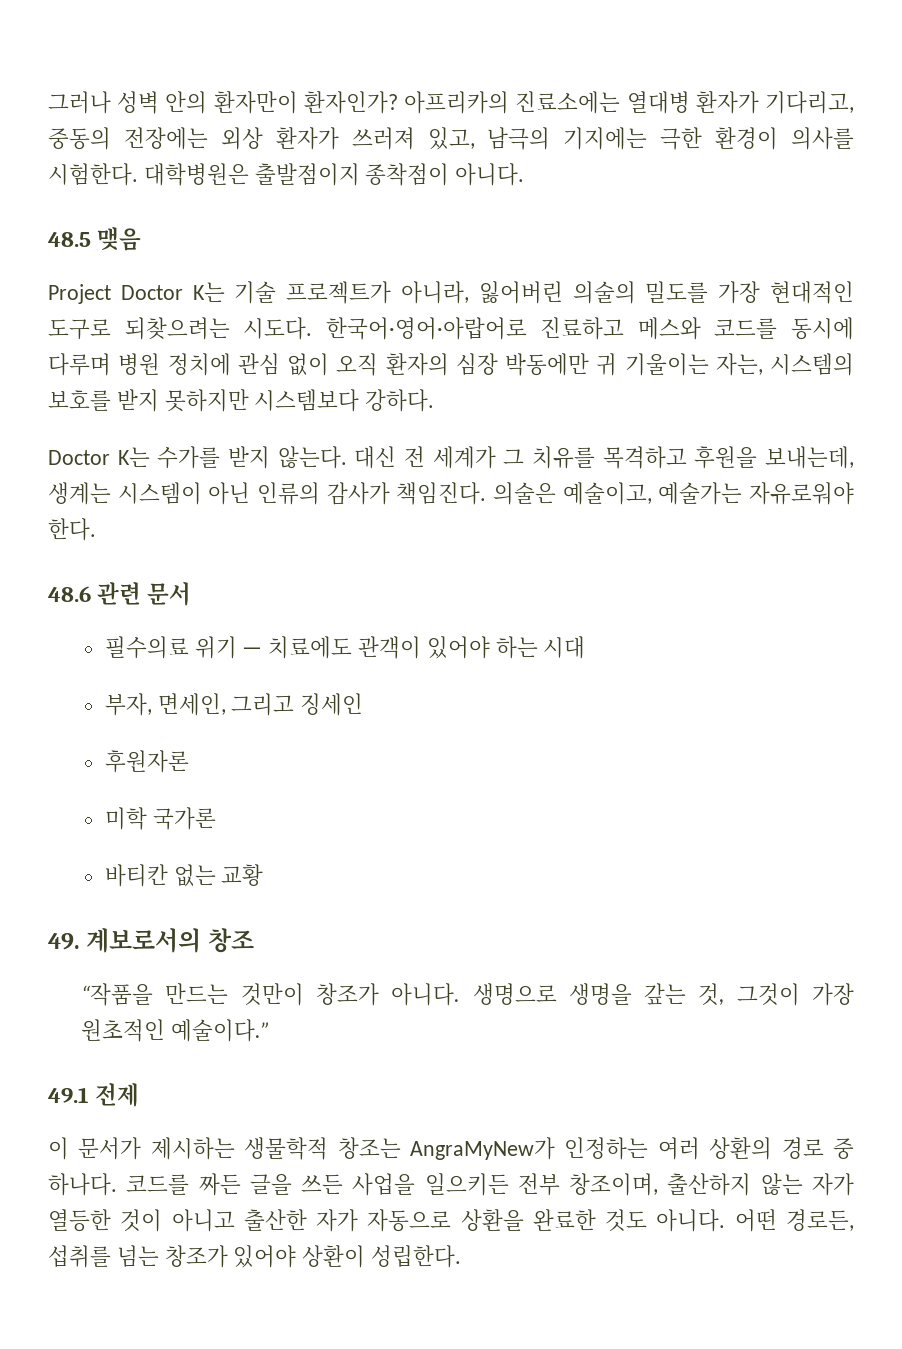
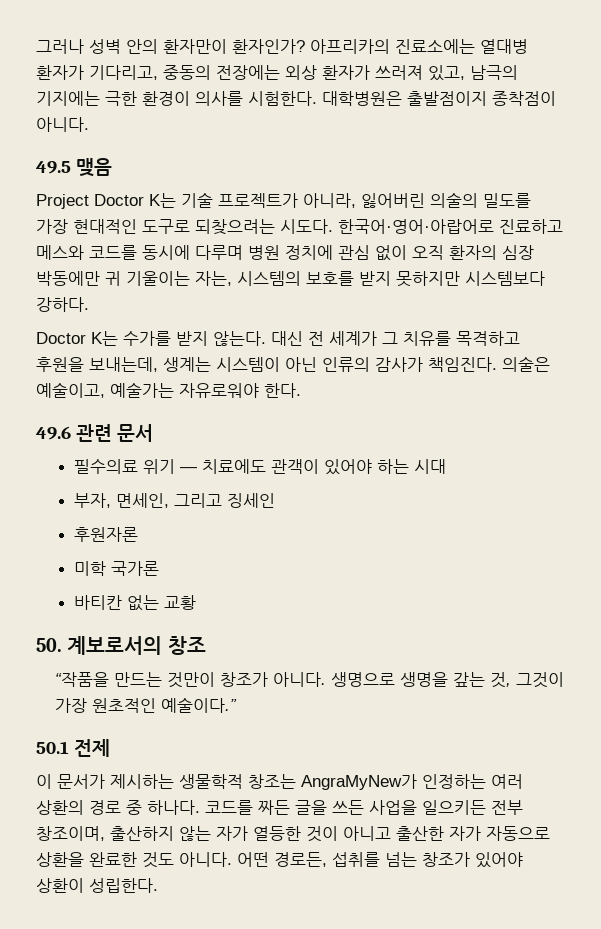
[48,232,91,247] 48.5 -> [36,161,71,174] 49.5
[48,586,91,602] 48.6 -> [36,426,71,440] 49.6
[48,933,80,950] 49. -> [36,638,62,652] 50.
[48,1087,89,1103] 49.1 -> [36,741,69,754] 50.1

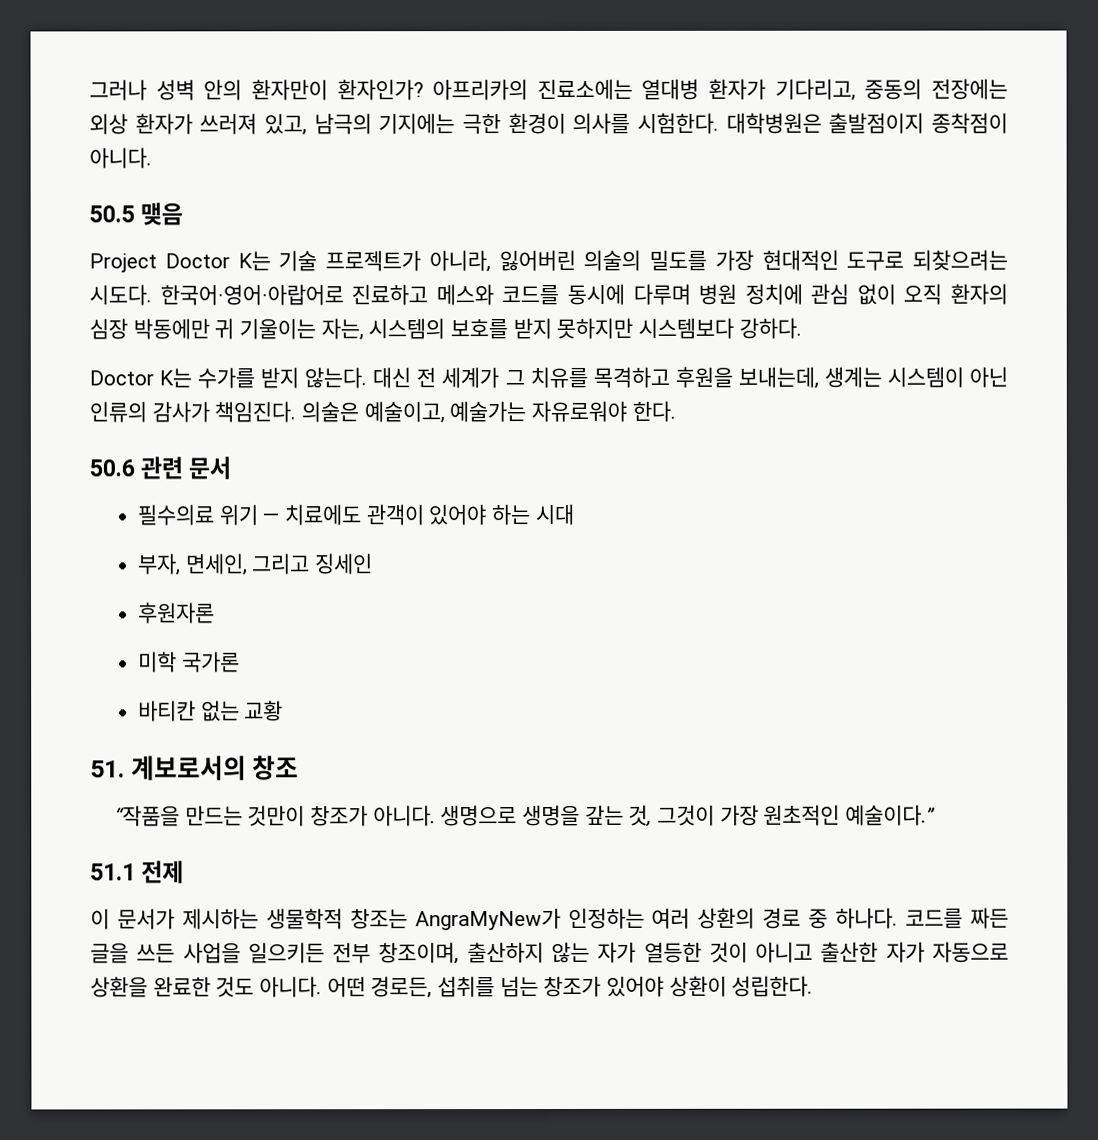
[36,161,71,174] 49.5 -> [89,205,135,223] 50.5
[36,426,71,440] 49.6 -> [89,459,135,477] 50.6
[36,638,62,652] 50. -> [90,760,125,778] 51.
[36,741,69,754] 50.1 -> [90,863,136,881] 51.1

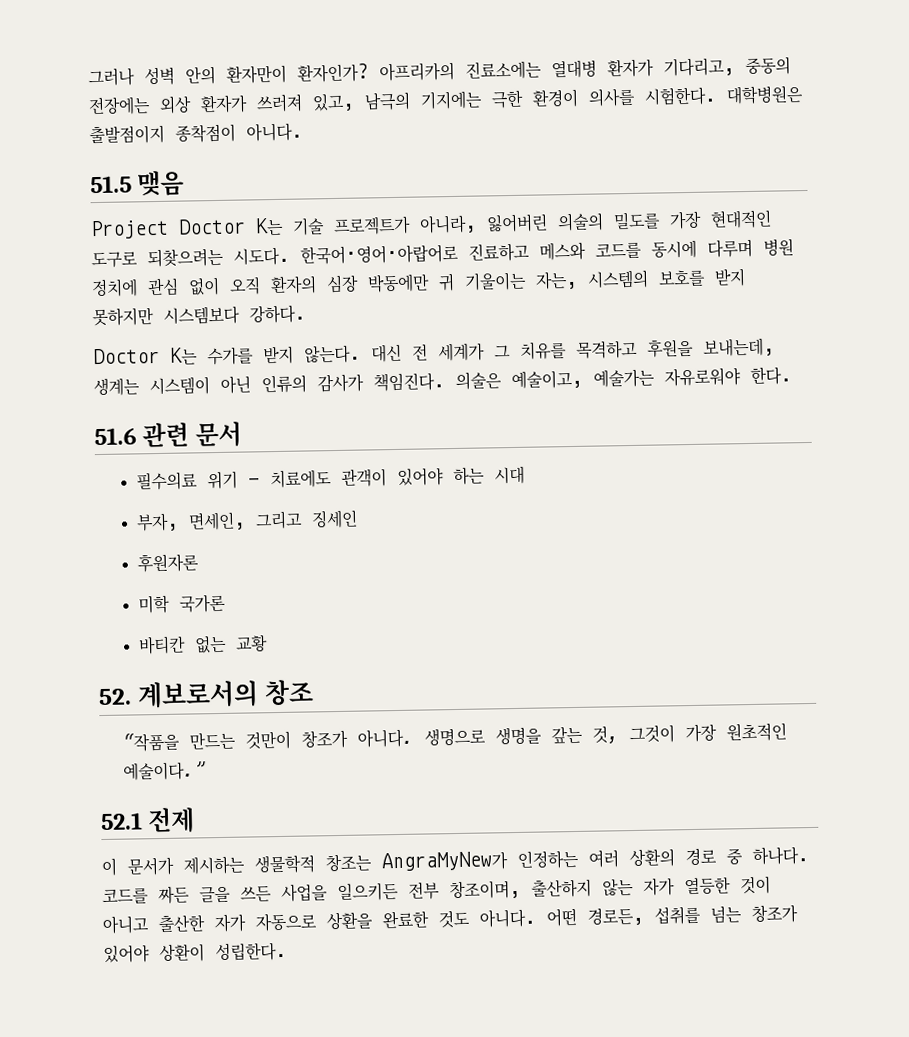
[89,205,135,223] 50.5 -> [90,175,132,194] 51.5
[89,459,135,477] 50.6 -> [94,427,137,446] 51.6
[90,760,125,778] 51. -> [98,688,132,706] 52.
[90,863,136,881] 51.1 -> [100,812,143,831] 52.1

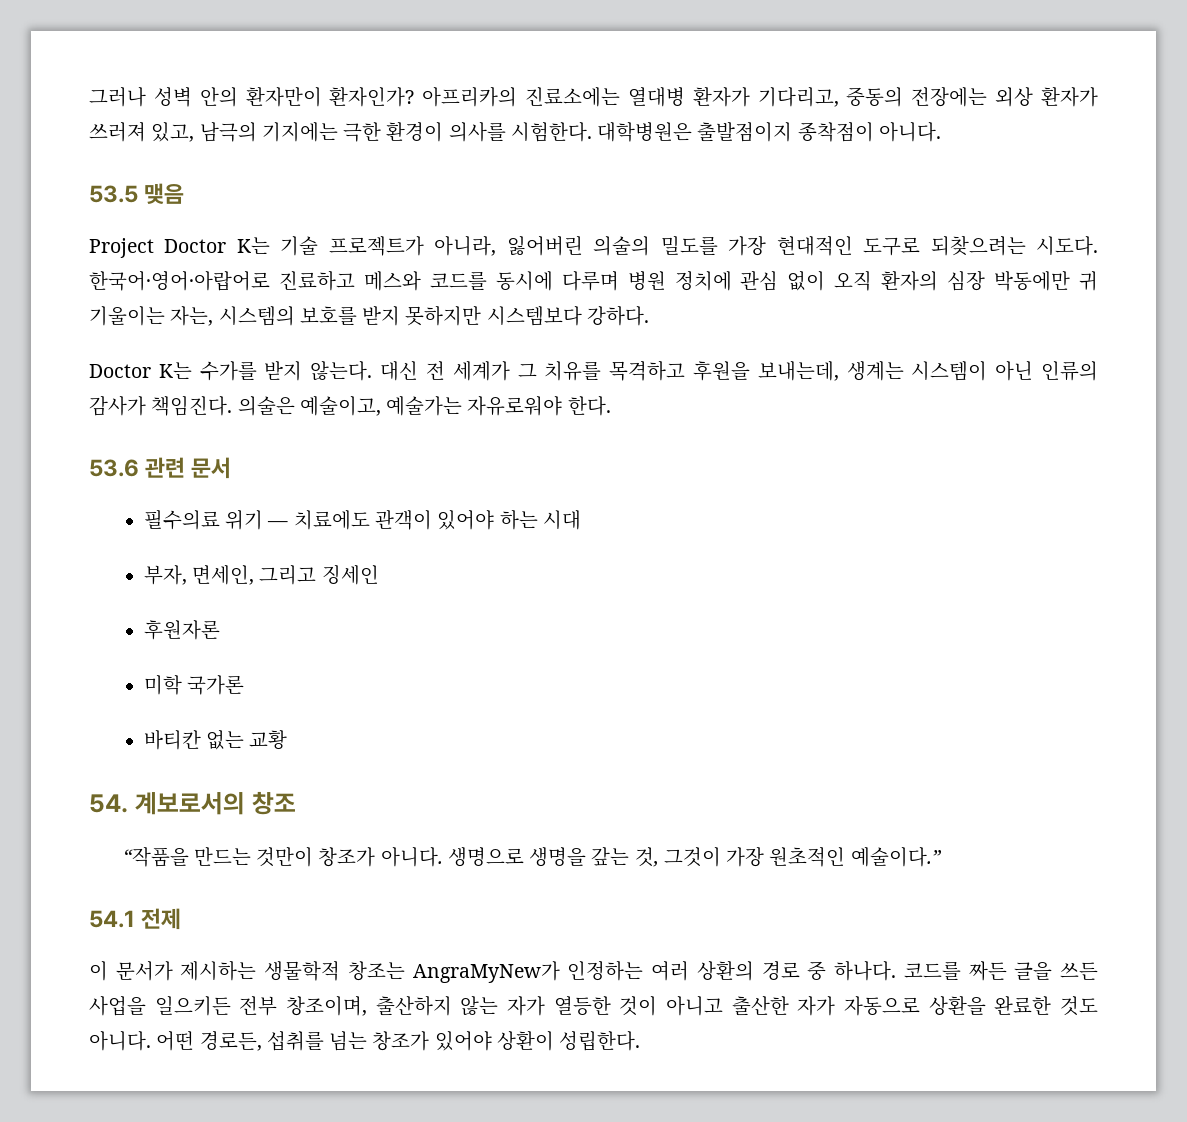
[90,175,132,194] 51.5 -> [89,185,138,203] 53.5
[94,427,137,446] 51.6 -> [89,459,139,477] 53.6
[98,688,132,706] 52. -> [89,794,128,813] 54.
[100,812,143,831] 52.1 -> [89,910,135,928] 54.1

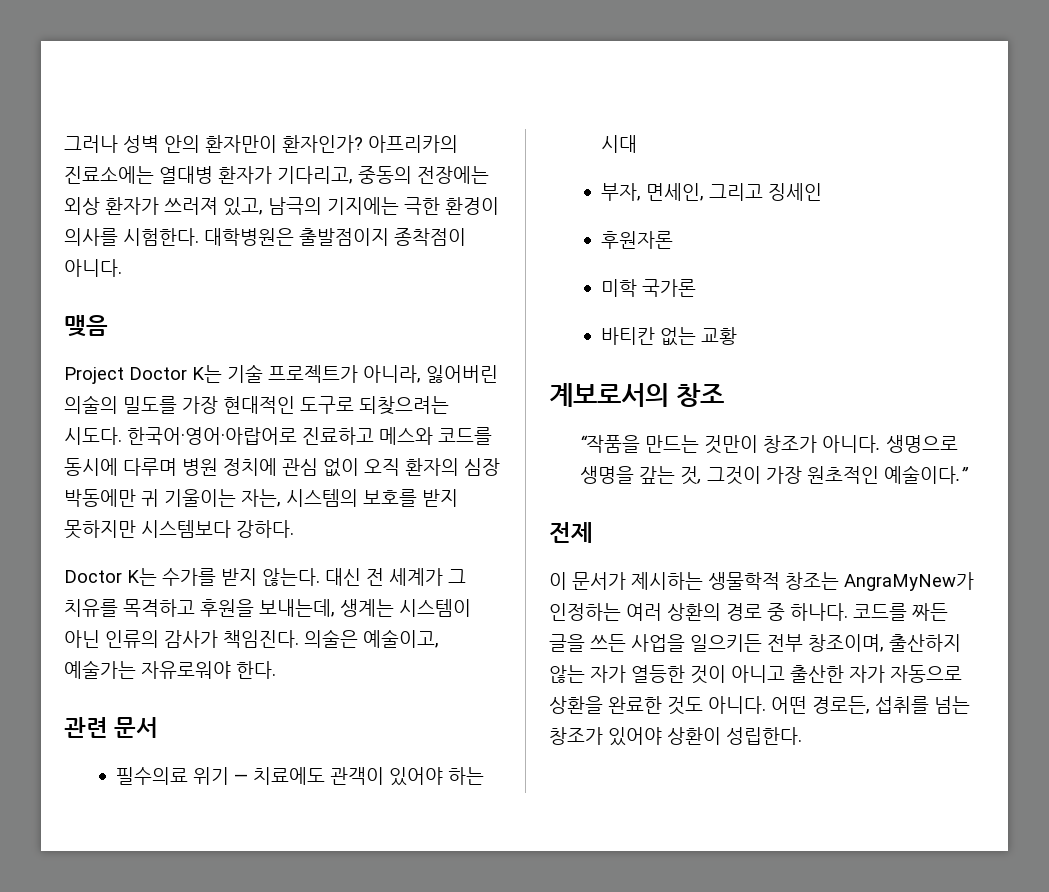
[89,185,138,203] 53.5 -> (122, 268) none
[89,459,139,477] 53.6 -> (276, 670) none
[89,794,128,813] 54. -> (737, 336) none
[89,910,135,928] 54.1 -> (970, 474) none

